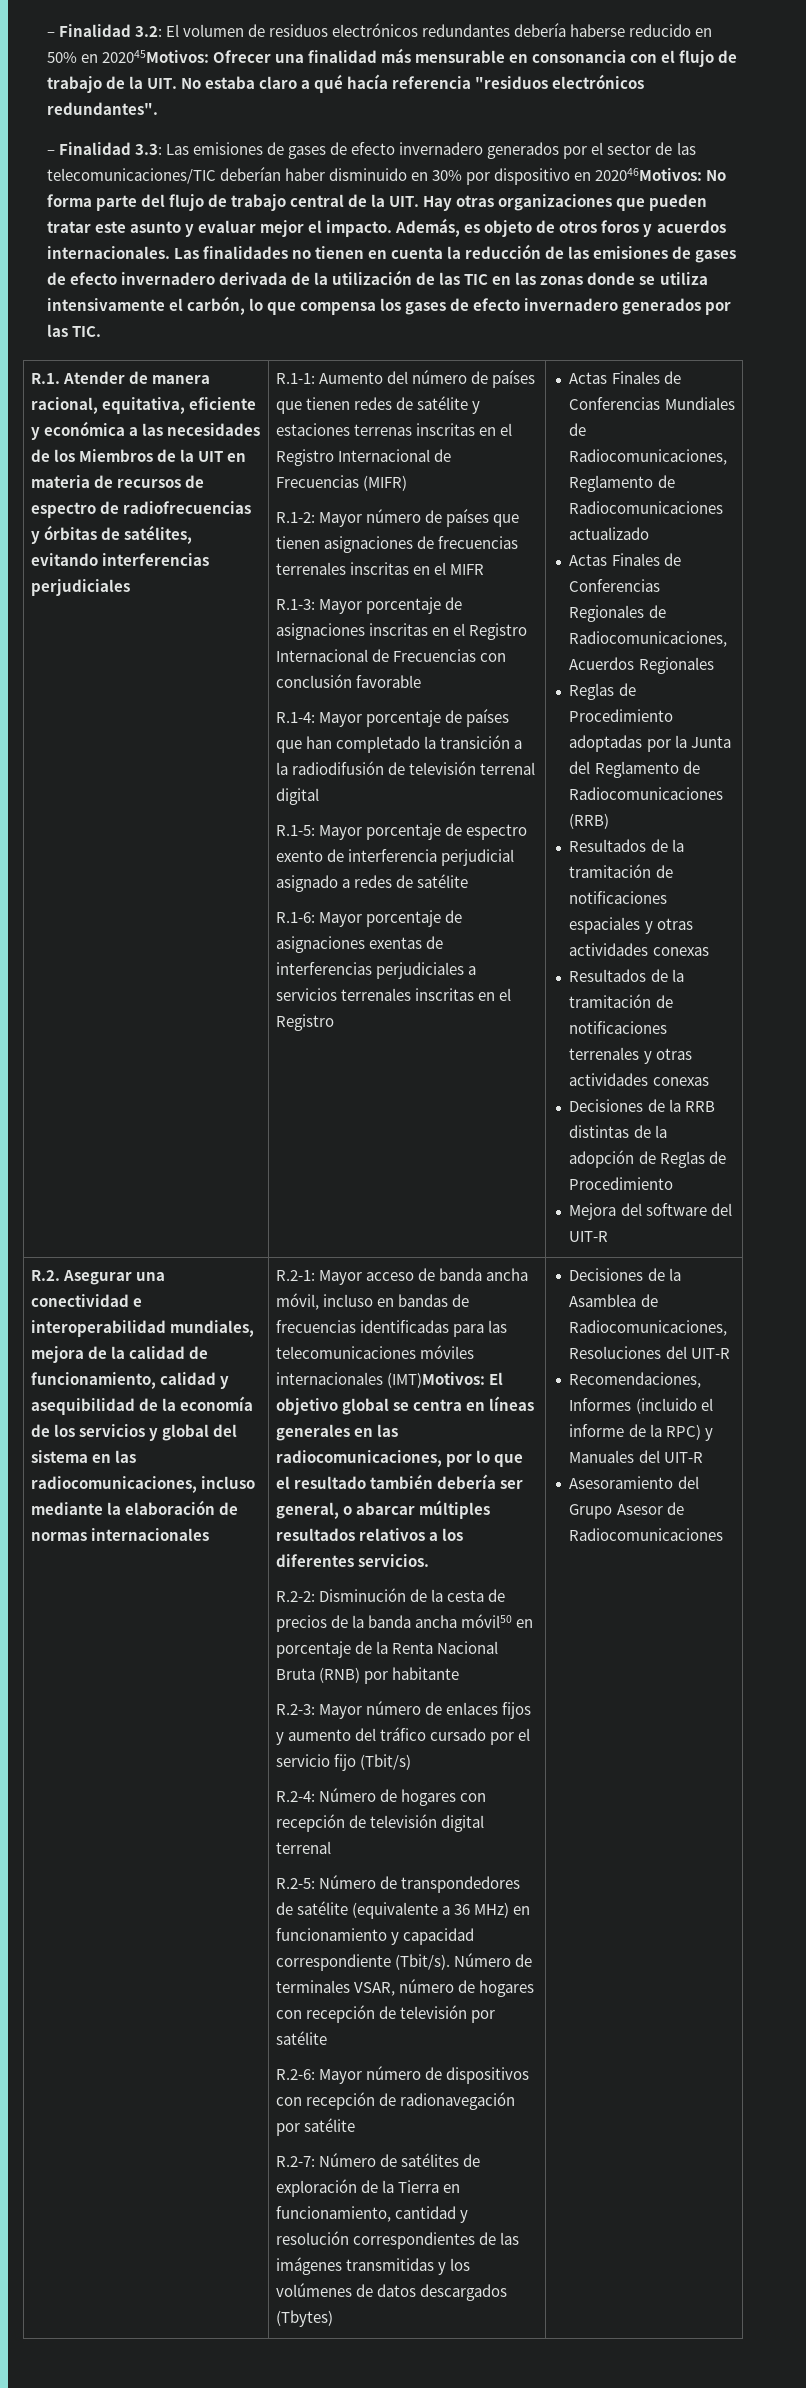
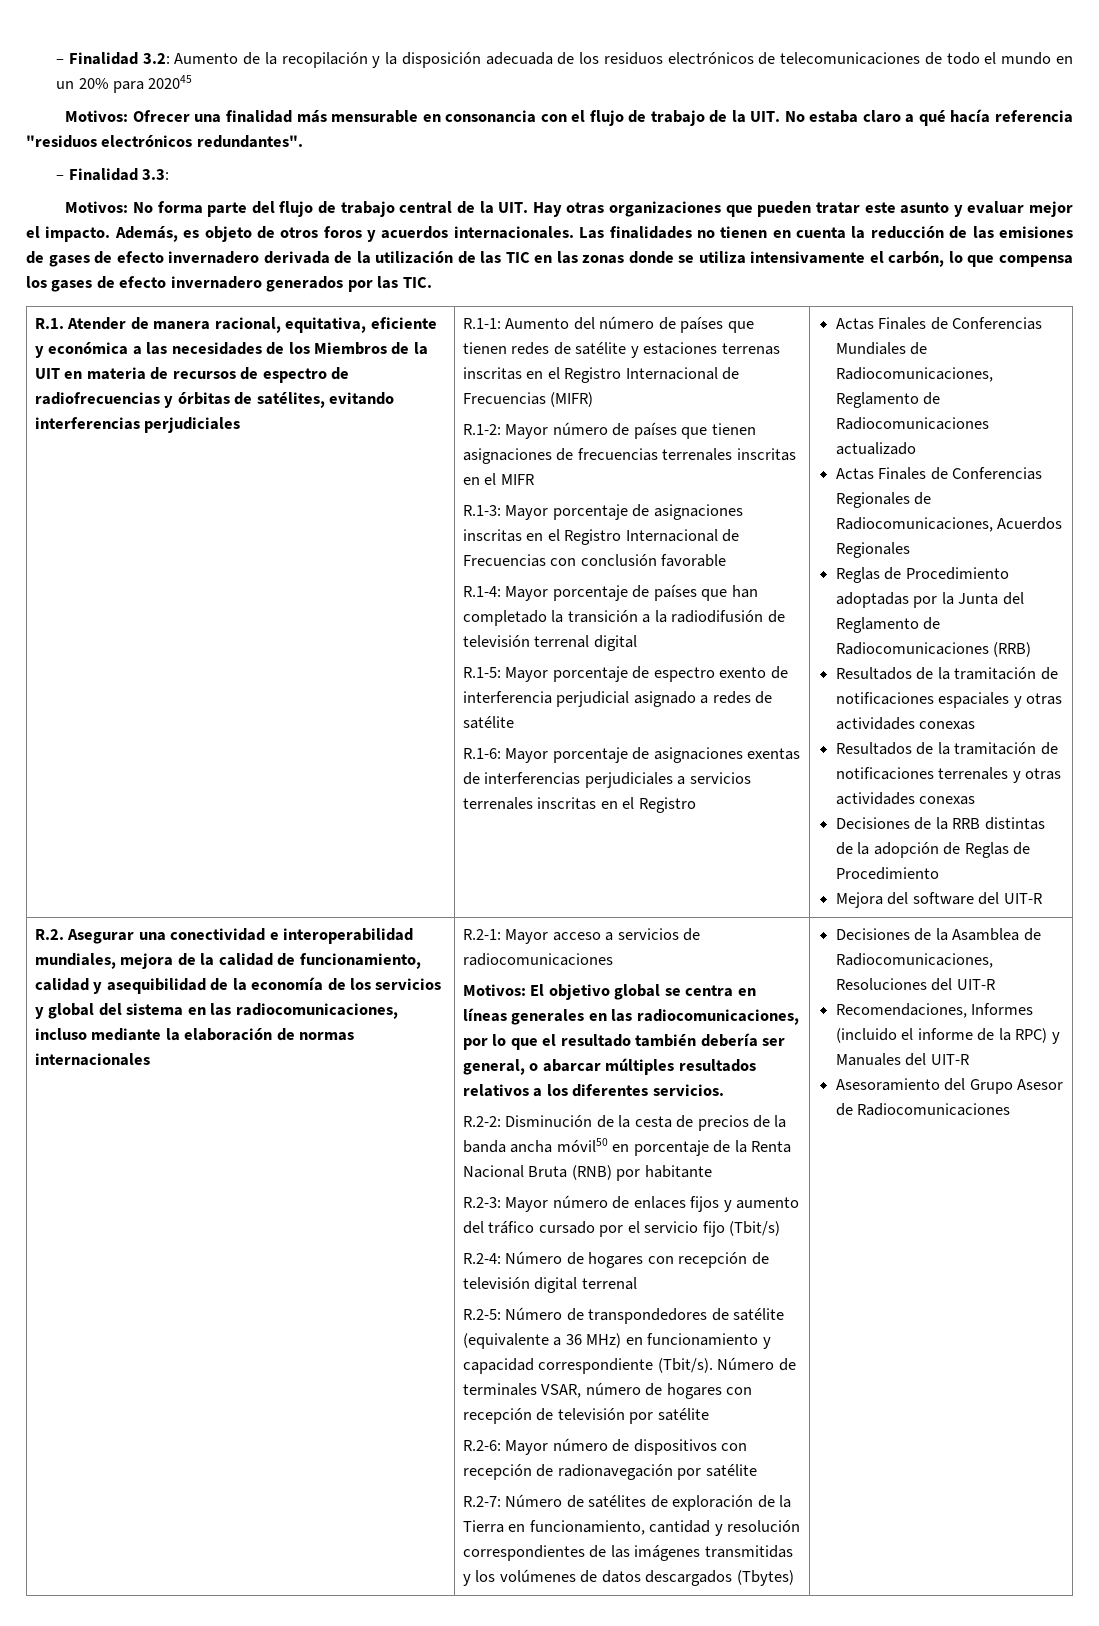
[165,23,713,37] [46,50,209,63] El volumen de residuos electrónicos redundantes debería haberse reducido en 50% en 202045Motivos: -> [174,52,1073,68] [56,75,193,93] [65,110,129,122] Aumento de la recopilación y la disposición adecuada de los residuos electrónicos de telecomunicaciones de todo el mundo en un 20% para 202045 // Motivos:
[165,142,696,159] [46,167,703,185] Las emisiones de gases de efecto invernadero generados por el sector de las telecomunicaciones/TIC deberían haber disminuido en 30% por dispositivo en 202046Motivos: -> [65,201,129,213] // Motivos:
[418,1268,529,1281] [275,1293,470,1310] [275,1320,508,1337] [275,1345,474,1359] [275,1372,485,1388] de banda ancha móvil, incluso en bandas de frecuencias identificadas para las telecomunicaciones móviles internacionales (IMT)Motivos: -> [605,928,701,941] [462,953,613,966] [462,984,526,996] a servicios de radiocomunicaciones // Motivos:

